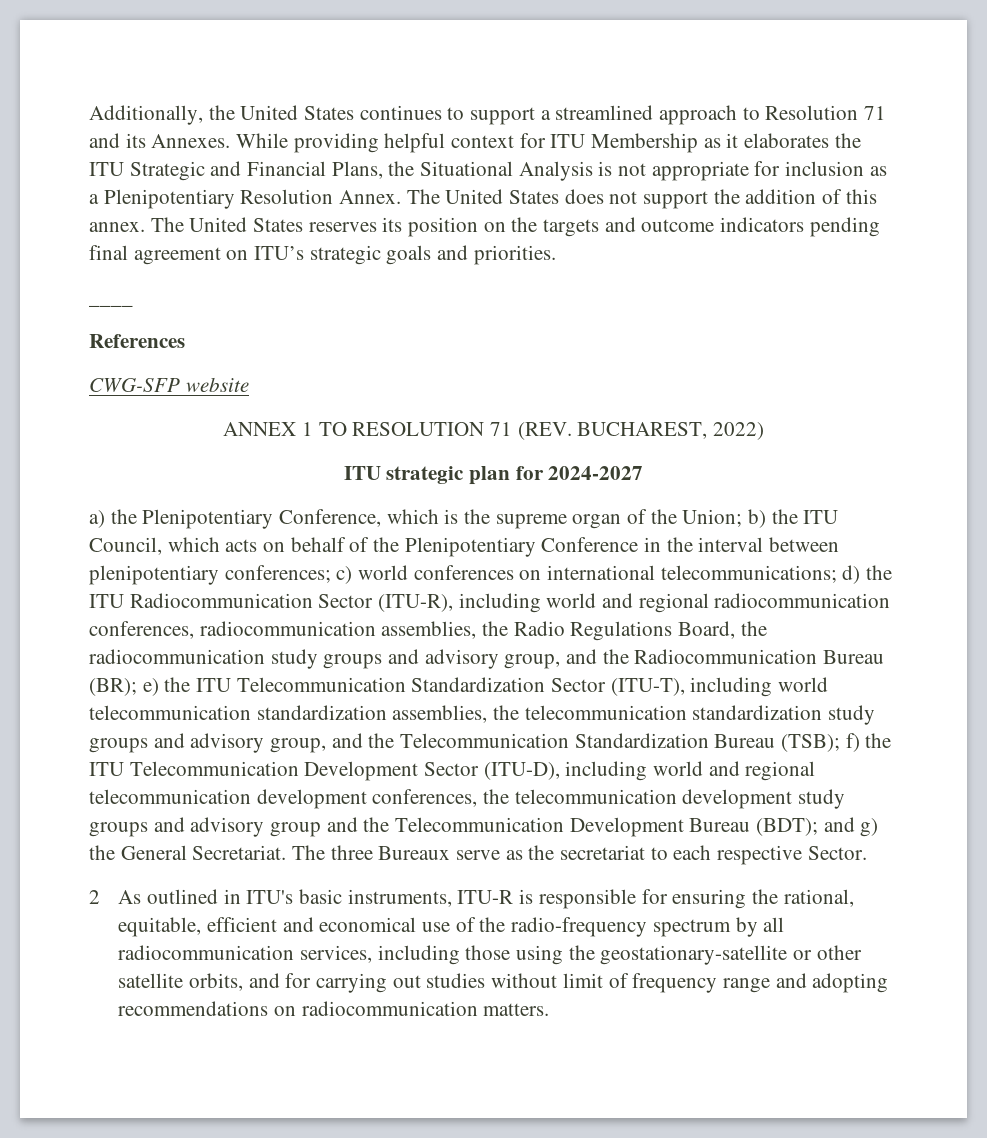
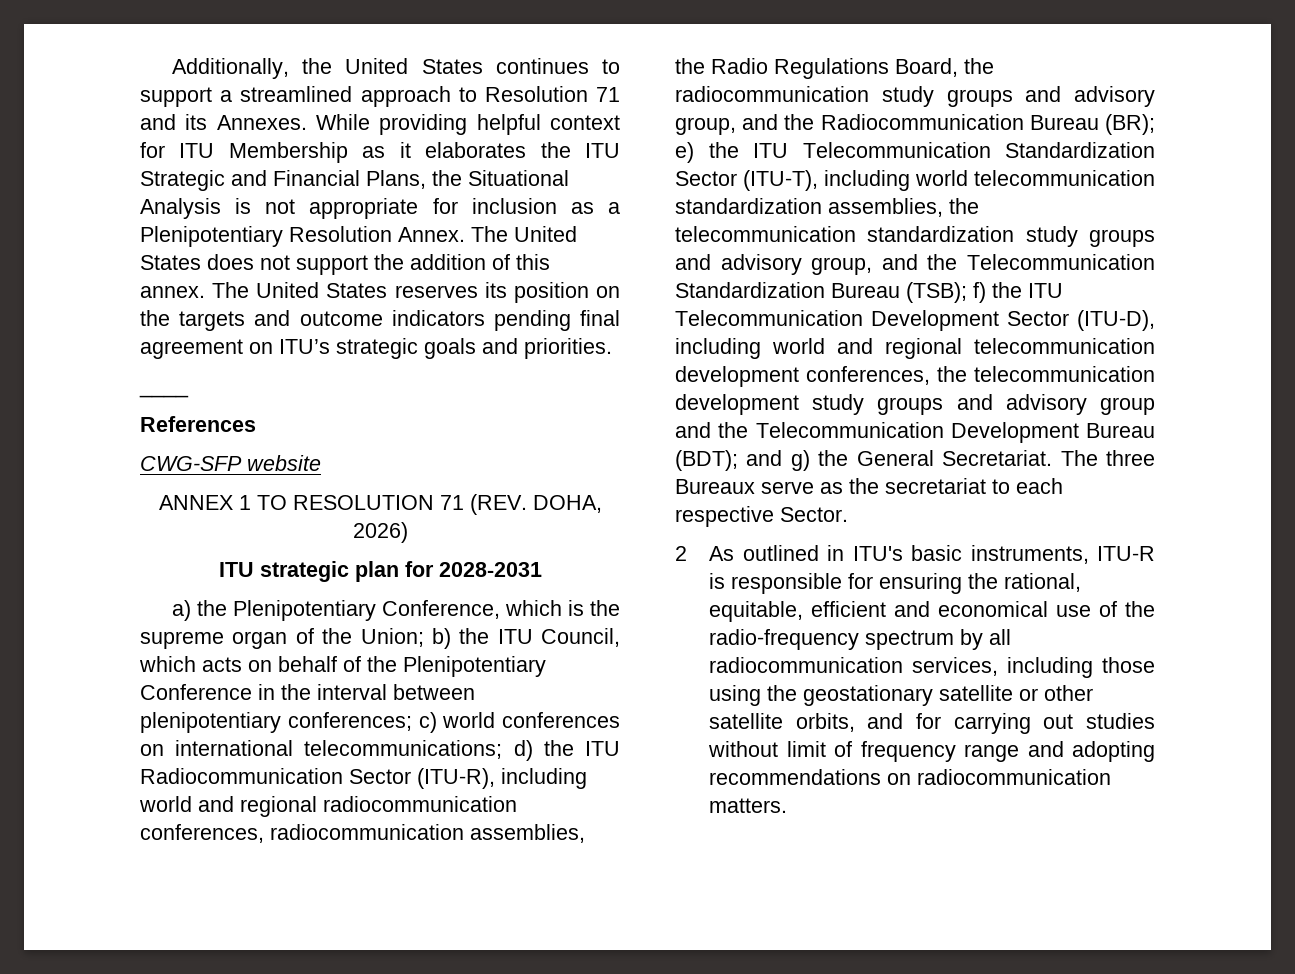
[577,422,764,440] BUCHAREST, 2022) -> [532,495,602,513] [352,522,408,543] DOHA, 2026)
[548,466,644,480] 2024-2027 -> [438,562,542,577] 2028-2031
[600,945,788,965] geostationary-satellite -> [802,685,1013,706] geostationary satellite

